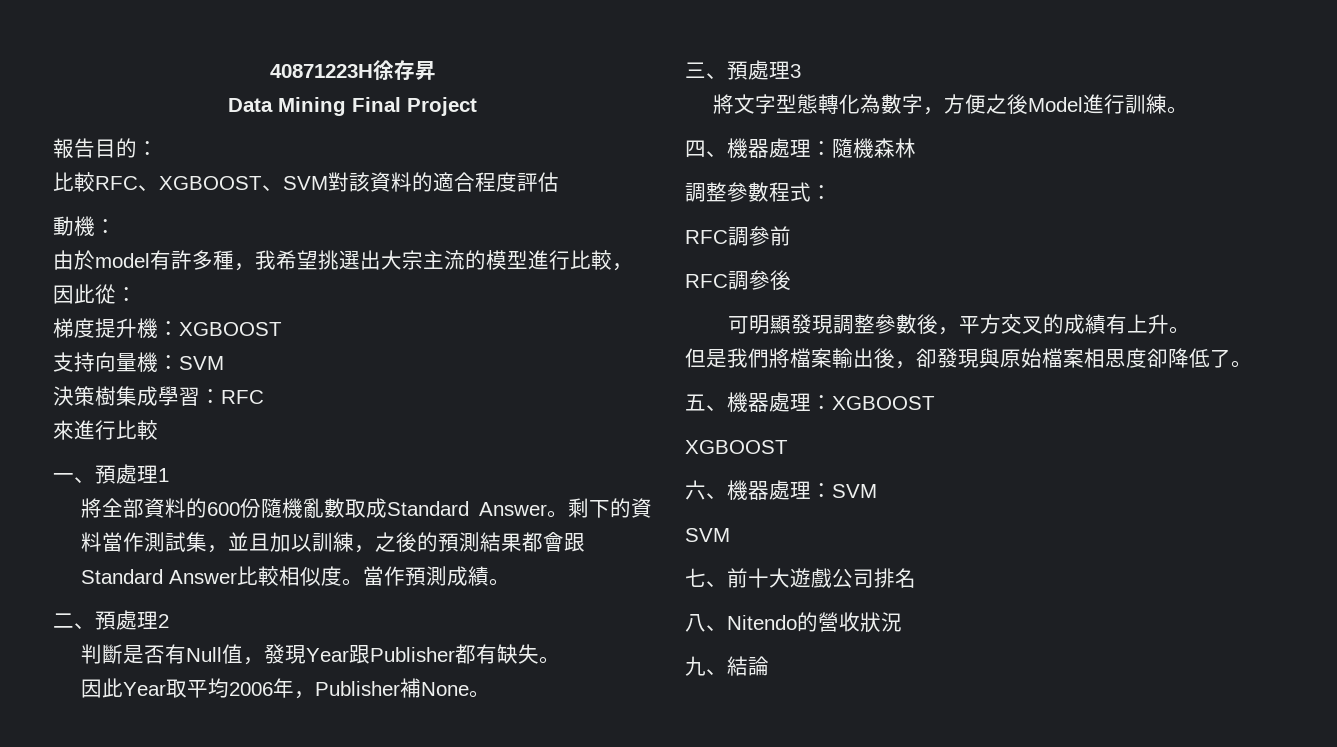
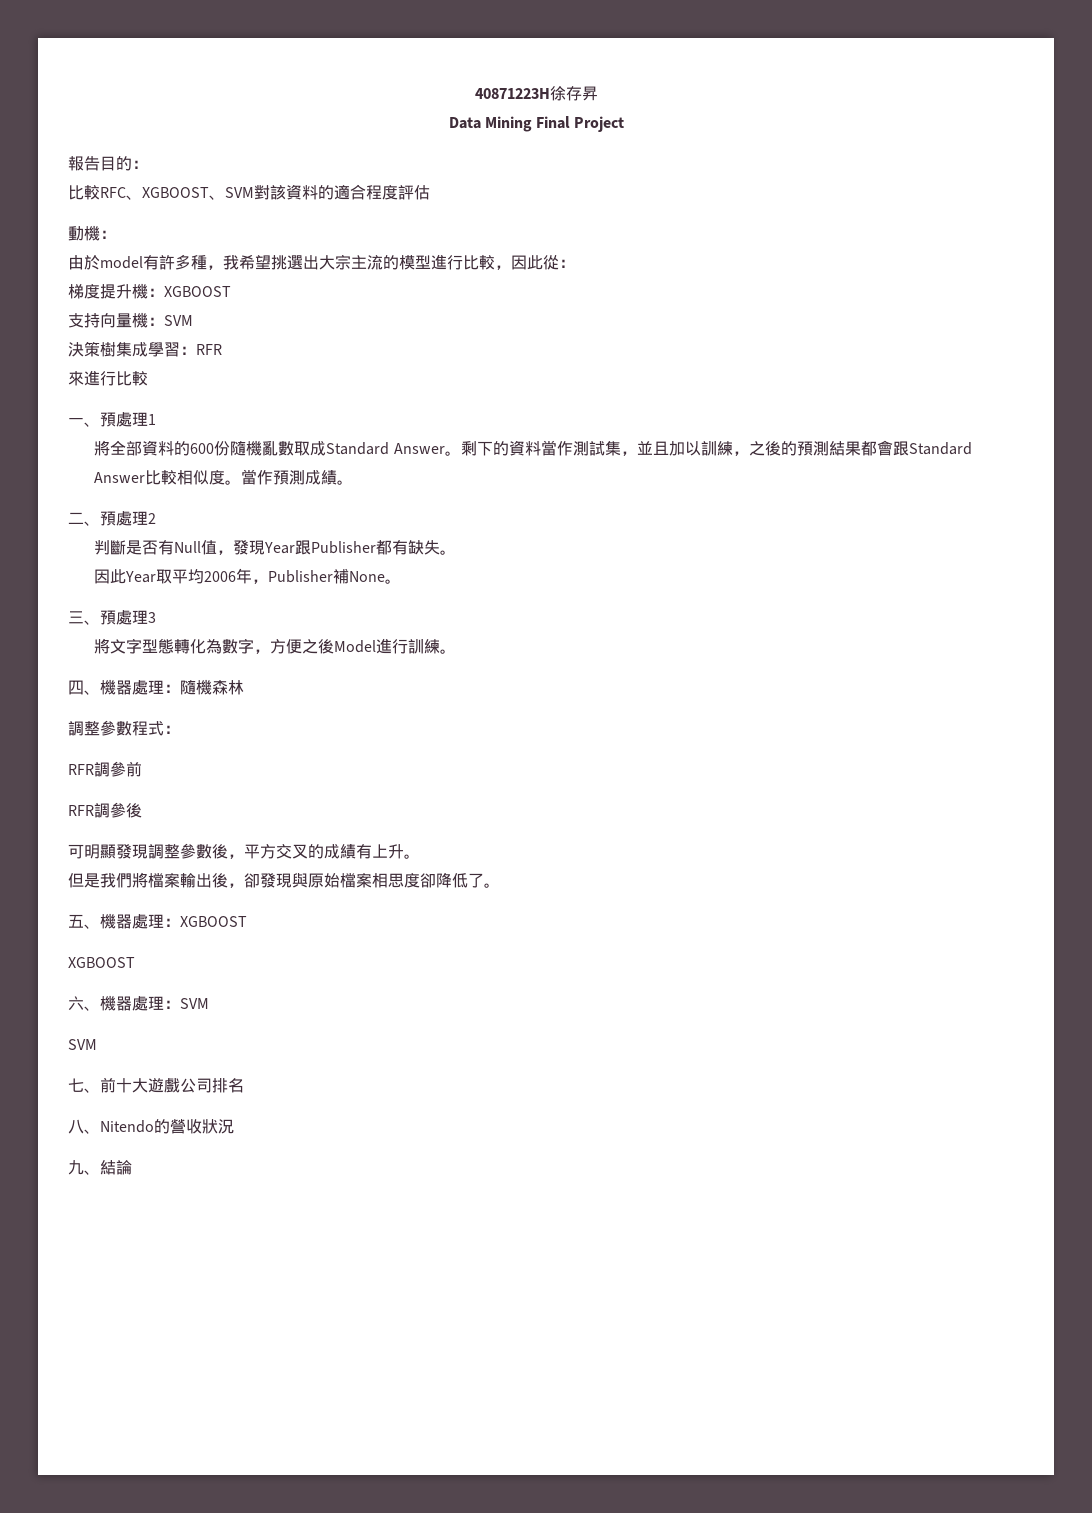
[221,390,264,404] RFC -> [196,344,222,355] RFR
[685,230,728,244] RFC -> [68,764,94,775] RFR
[685,274,728,288] RFC -> [68,805,94,816] RFR

